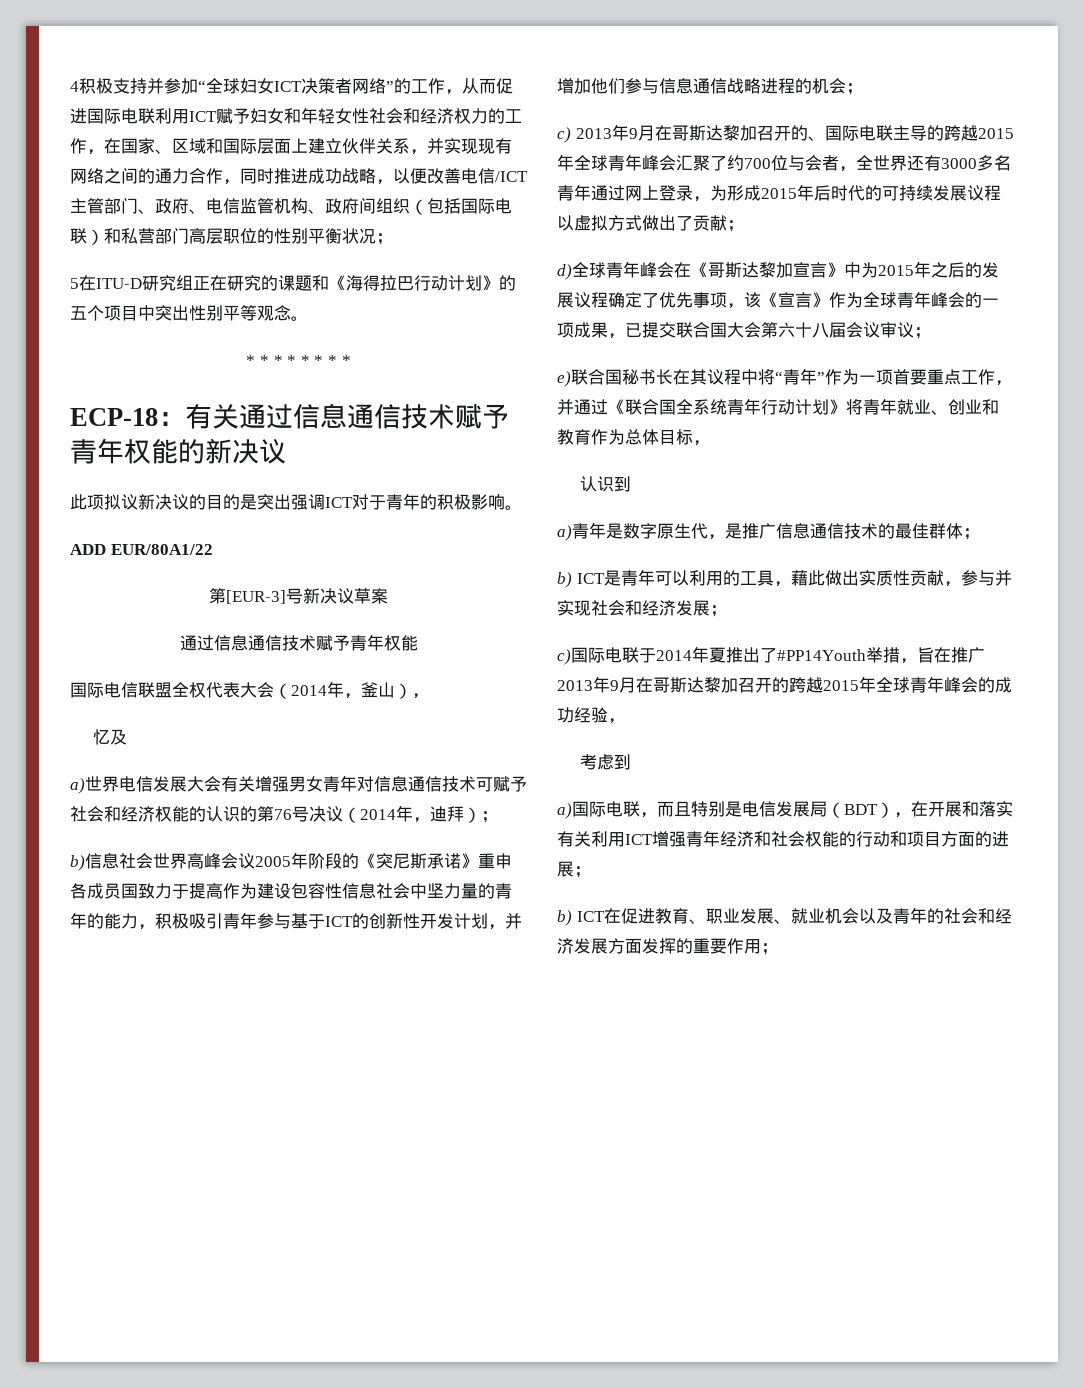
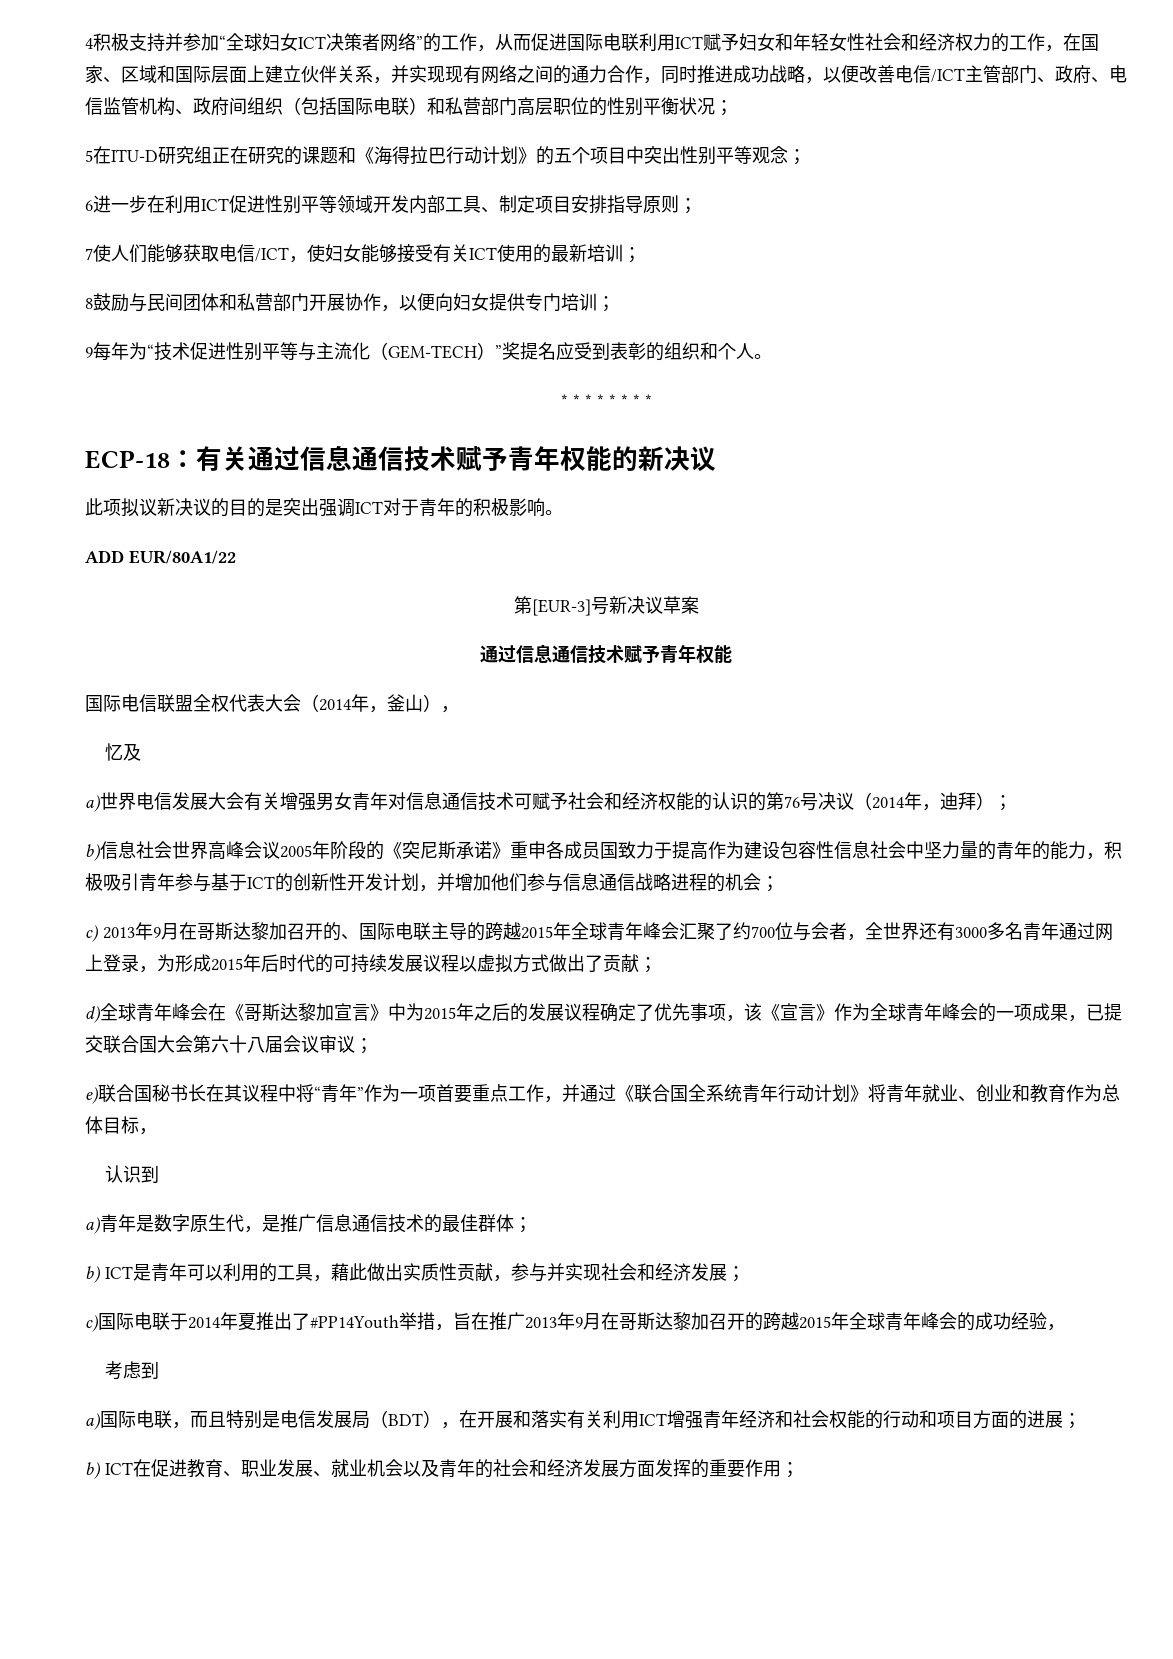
(291, 313) none -> [788,149,806,165] [85,195,697,214] [85,244,641,263] [85,293,615,312] [85,342,754,361] ； // 6进一步在利用ICT促进性别平等领域开发内部工具、制定项目安排指导原则； // 7使人们能够获取电信/ICT，使妇女能够接受有关ICT使用的最新培训； // 8鼓励与民间团体和私营部门开展协作，以便向妇女提供专门培训； // 9每年为“技术促进性别平等与主流化（GEM-TECH）”奖提名应受到表彰的组织和个人

